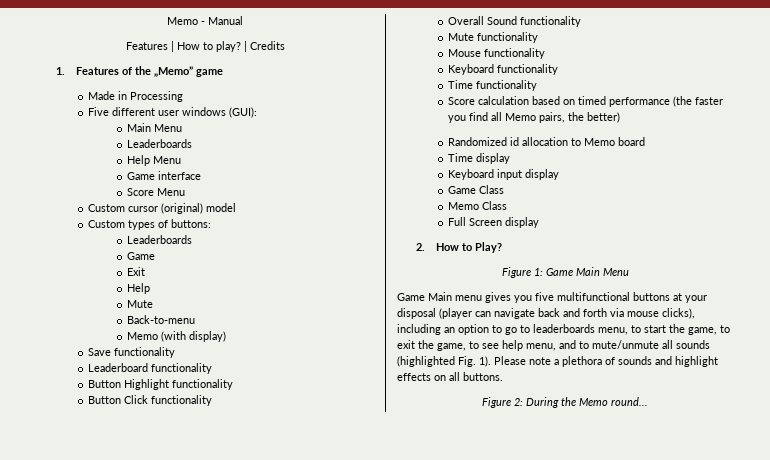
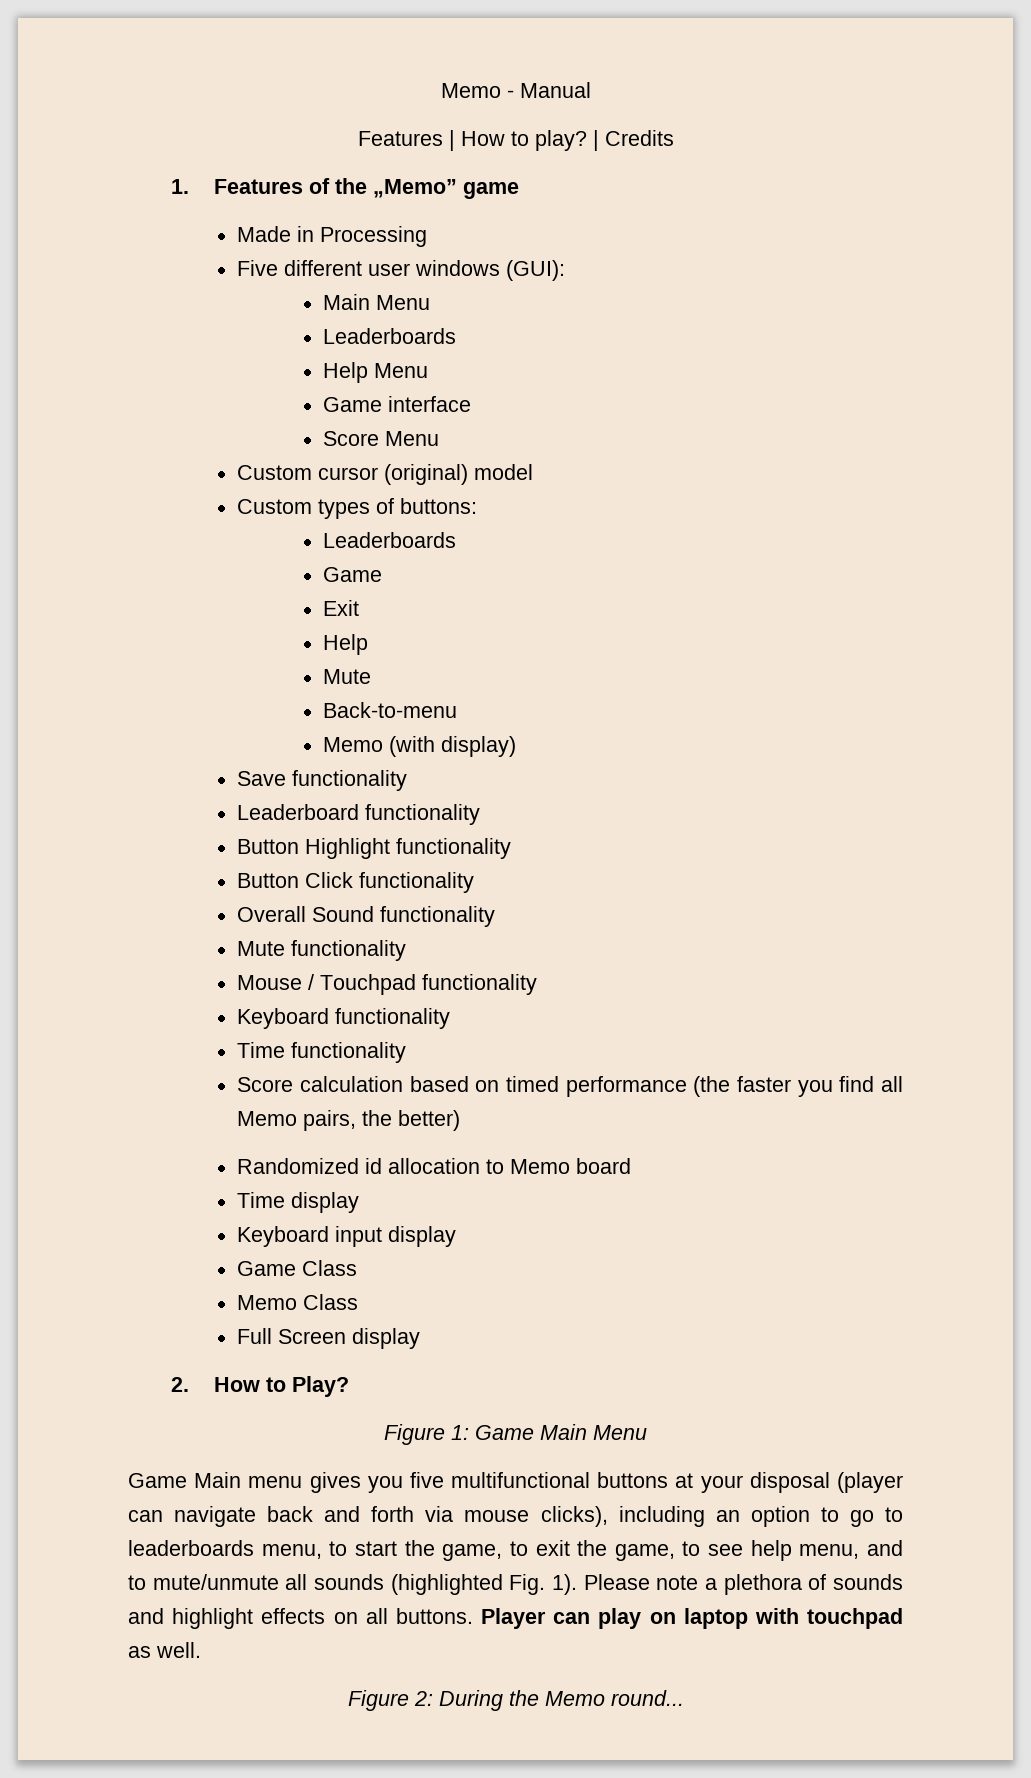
(481, 53) none -> [308,974,417,995] / Touchpad
(503, 376) none -> [481,1608,903,1629] [128,1642,201,1658] Player can play on laptop with touchpad as well.

